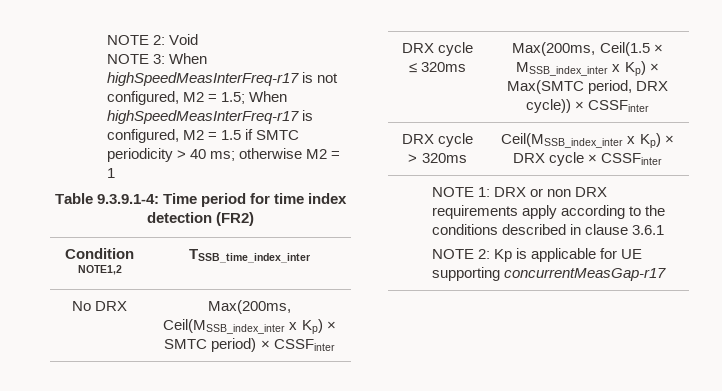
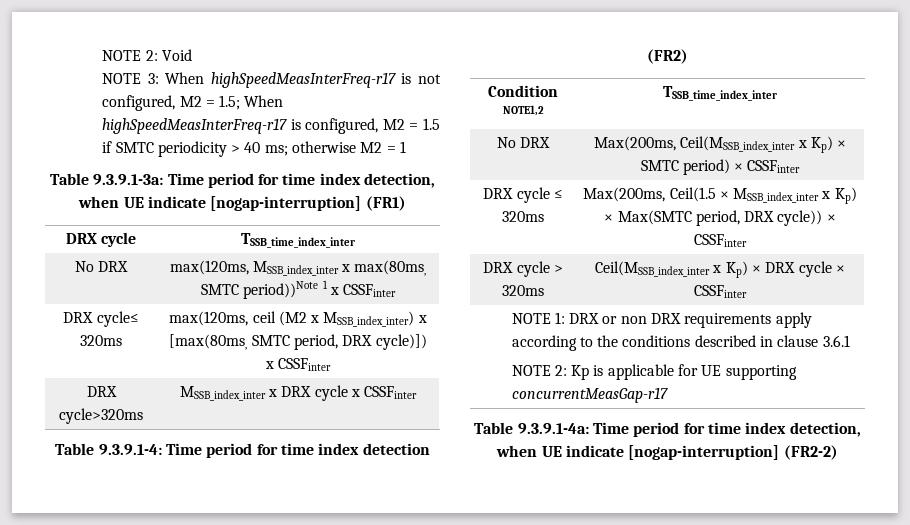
(115, 173) none -> [49,173,436,188] [78,196,406,211] [65,232,137,247] [241,233,355,248] [74,261,129,272] [169,260,427,276] [200,280,397,299] [63,311,139,327] [80,335,122,346] [169,311,427,327] [169,334,427,350] [264,358,332,371] [86,386,117,397] [59,408,143,424] [179,385,418,401] // Table 9.3.9.1-3a: Time period for time index detection, when UE indicate [nogap-interruption] (FR1) // DRX cycle | TSSB_time_index_inter // No DRX | max(120ms, MSSB_index_inter x max(80ms, SMTC period))Note 1 x CSSFinter // DRX cycle≤ 320ms | max(120ms, ceil (M2 x MSSB_index_inter) x [max(80ms, SMTC period, DRX cycle)]) x CSSFinter // DRX cycle>320ms | MSSB_index_inter x DRX cycle x CSSFinter
(667, 274) none -> [474,422,861,437] [496,445,838,460] // Table 9.3.9.1-4a: Time period for time index detection, when UE indicate [nogap-interruption] (FR2-2)

